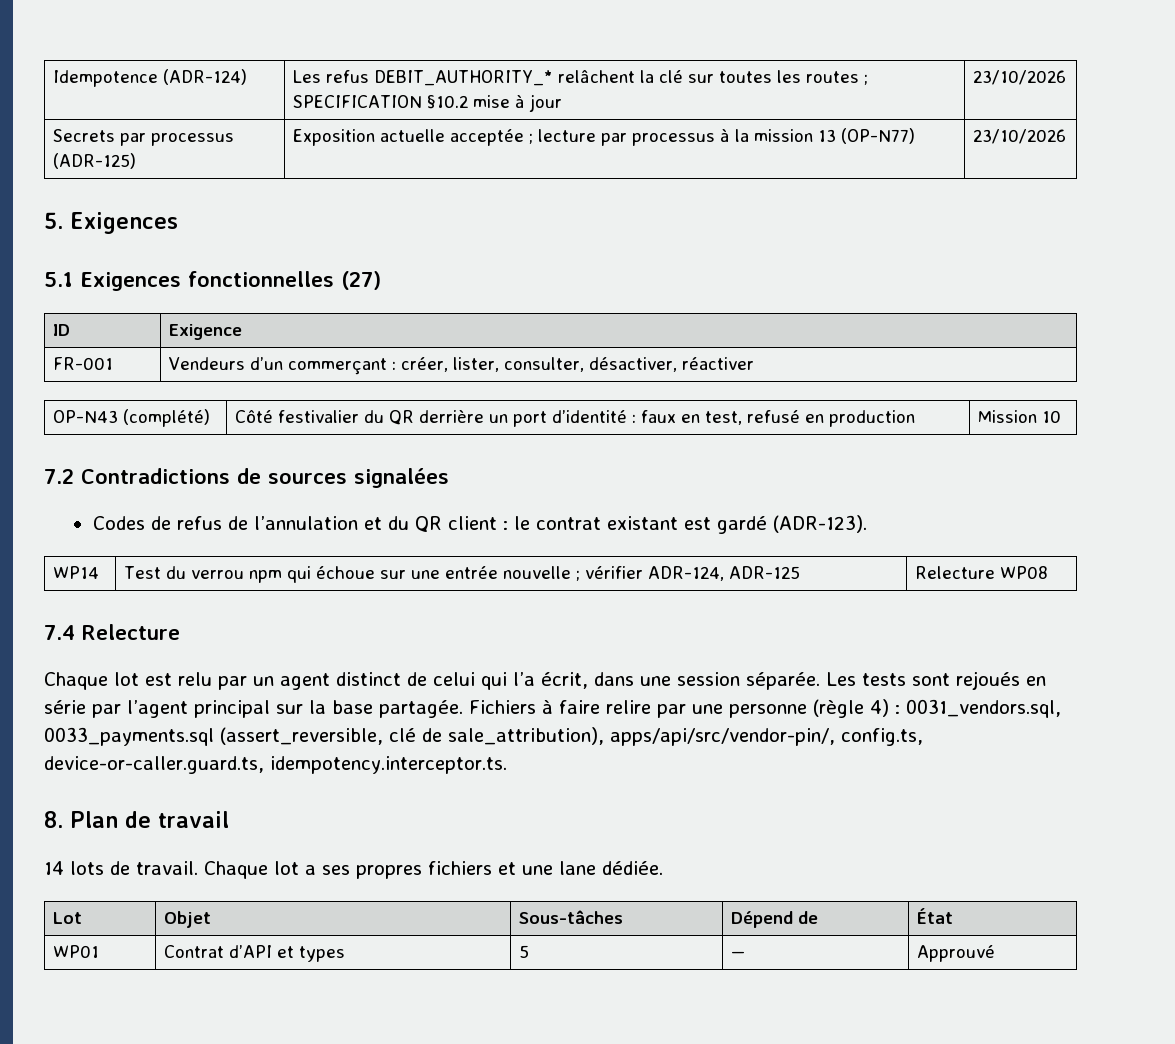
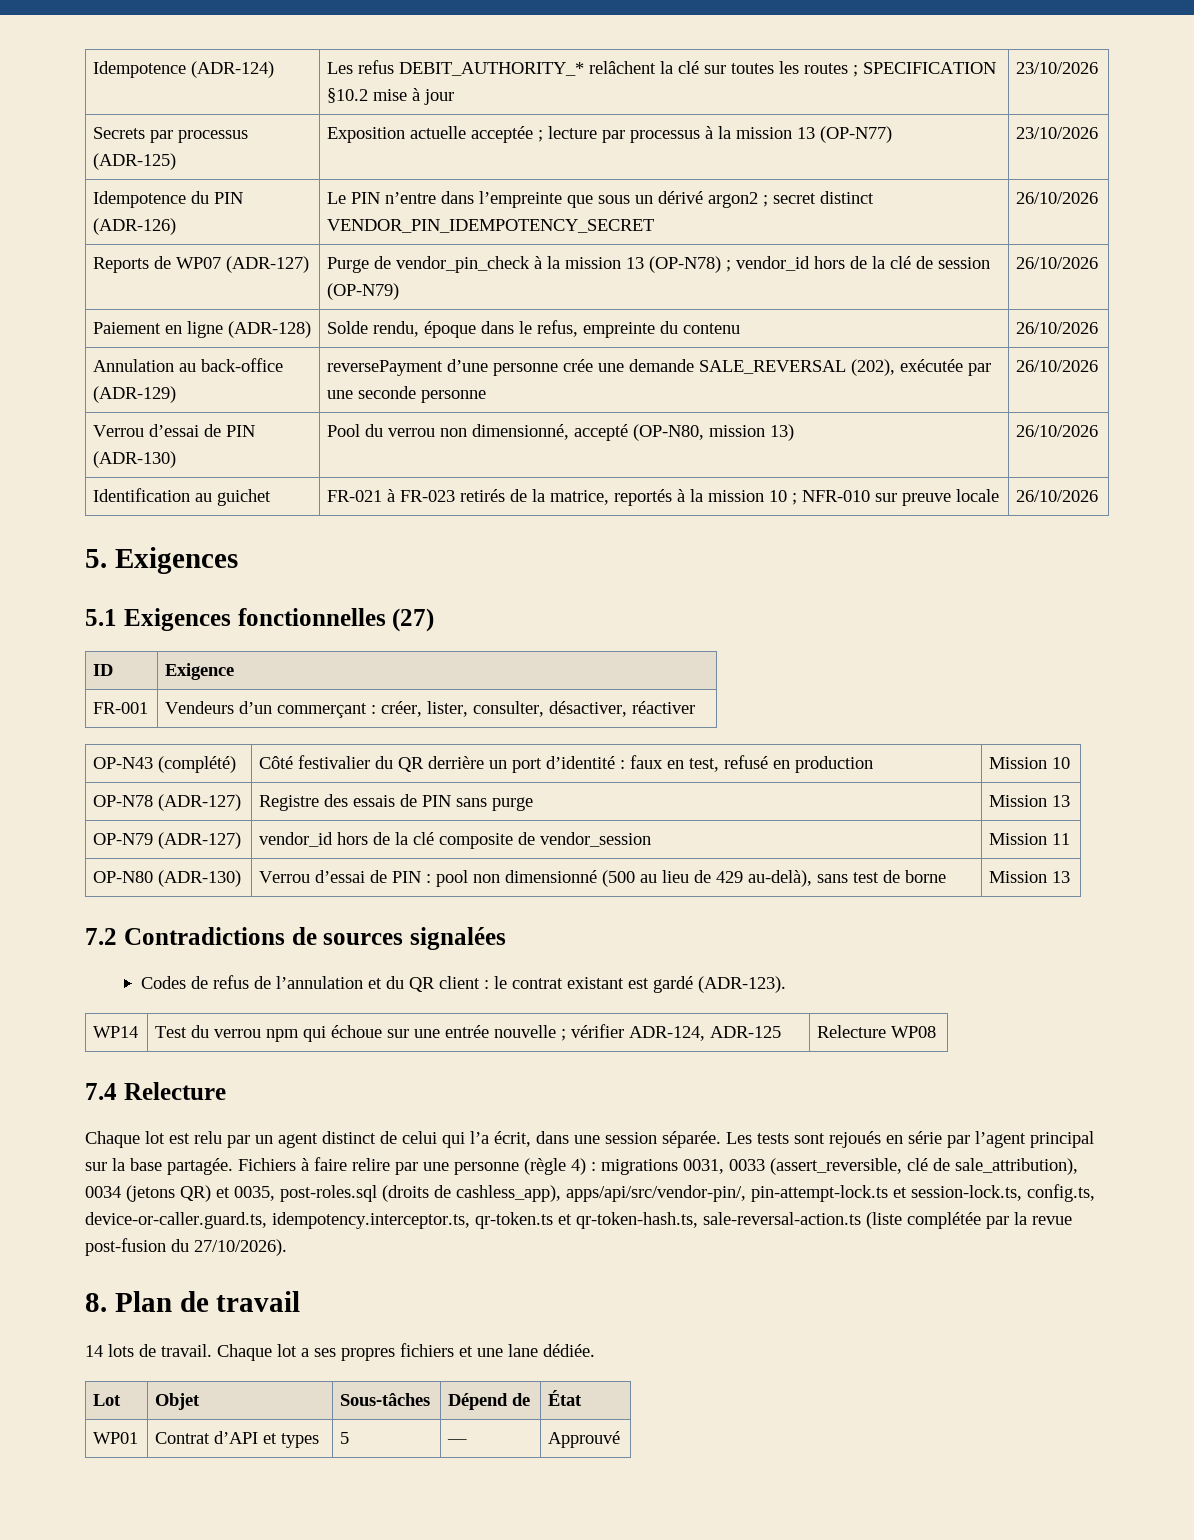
(1066, 136) none -> [93,191,244,208] [93,218,177,235] [327,191,875,208] [327,219,655,233] [1016,192,1099,204] [93,256,310,273] [327,256,991,273] [327,283,400,300] [1016,257,1099,269] [93,321,312,338] [327,320,741,338] [1016,322,1099,334] [93,358,284,372] [93,386,177,403] [327,359,992,376] [327,386,487,403] [1016,360,1099,372] [93,424,256,437] [93,451,177,468] [327,424,795,441] [1016,425,1099,437] [93,488,272,506] [327,489,1000,506] [1016,490,1099,502] // Idempotence du PIN (ADR-126) | Le PIN n’entre dans l’empreinte que sous un dérivé argon2 ; secret distinct VENDOR_PIN_IDEMPOTENCY_SECRET | 26/10/2026 // Reports de WP07 (ADR-127) | Purge de vendor_pin_check à la mission 13 (OP-N78) ; vendor_id hors de la clé de session (OP-N79) | 26/10/2026 // Paiement en ligne (ADR-128) | Solde rendu, époque dans le refus, empreinte du contenu | 26/10/2026 // Annulation au back-office (ADR-129) | reversePayment d’une personne crée une demande SALE_REVERSAL (202), exécutée par une seconde personne | 26/10/2026 // Verrou d’essai de PIN (ADR-130) | Pool du verrou non dimensionné, accepté (OP-N80, mission 13) | 26/10/2026 // Identification au guichet | FR-021 à FR-023 retirés de la matrice, reportés à la mission 10 ; NFR-010 sur preuve locale | 26/10/2026
(1061, 416) none -> [93,794,242,811] [259,794,534,811] [989,795,1071,807] [93,832,242,849] [259,832,652,849] [989,833,1071,845] [93,870,242,887] [259,870,947,887] [989,871,1071,883] // OP-N78 (ADR-127) | Registre des essais de PIN sans purge | Mission 13 // OP-N79 (ADR-127) | vendor_id hors de la clé composite de vendor_session | Mission 11 // OP-N80 (ADR-130) | Verrou d’essai de PIN : pool non dimensionné (500 au lieu de 429 au-delà), sans test de borne | Mission 13
[906,699,1061,718] [44,727,214,746] 0031_vendors.sql, 0033_payments.sql -> [601,1159,765,1175] migrations 0031, 0033
[610,728,923,746] [44,756,507,774] apps/api/src/vendor-pin/, config.ts, device-or-caller.guard.ts, idempotency.interceptor.ts. -> [85,1184,1095,1202] [85,1212,1072,1229] [85,1238,287,1256] 0034 (jetons QR) et 0035, post-roles.sql (droits de cashless_app), apps/api/src/vendor-pin/, pin-attempt-lock.ts et session-lock.ts, config.ts, device-or-caller.guard.ts, idempotency.interceptor.ts, qr-token.ts et qr-token-hash.ts, sale-reversal-action.ts (liste complétée par la revue post-fusion du 27/10/2026).

